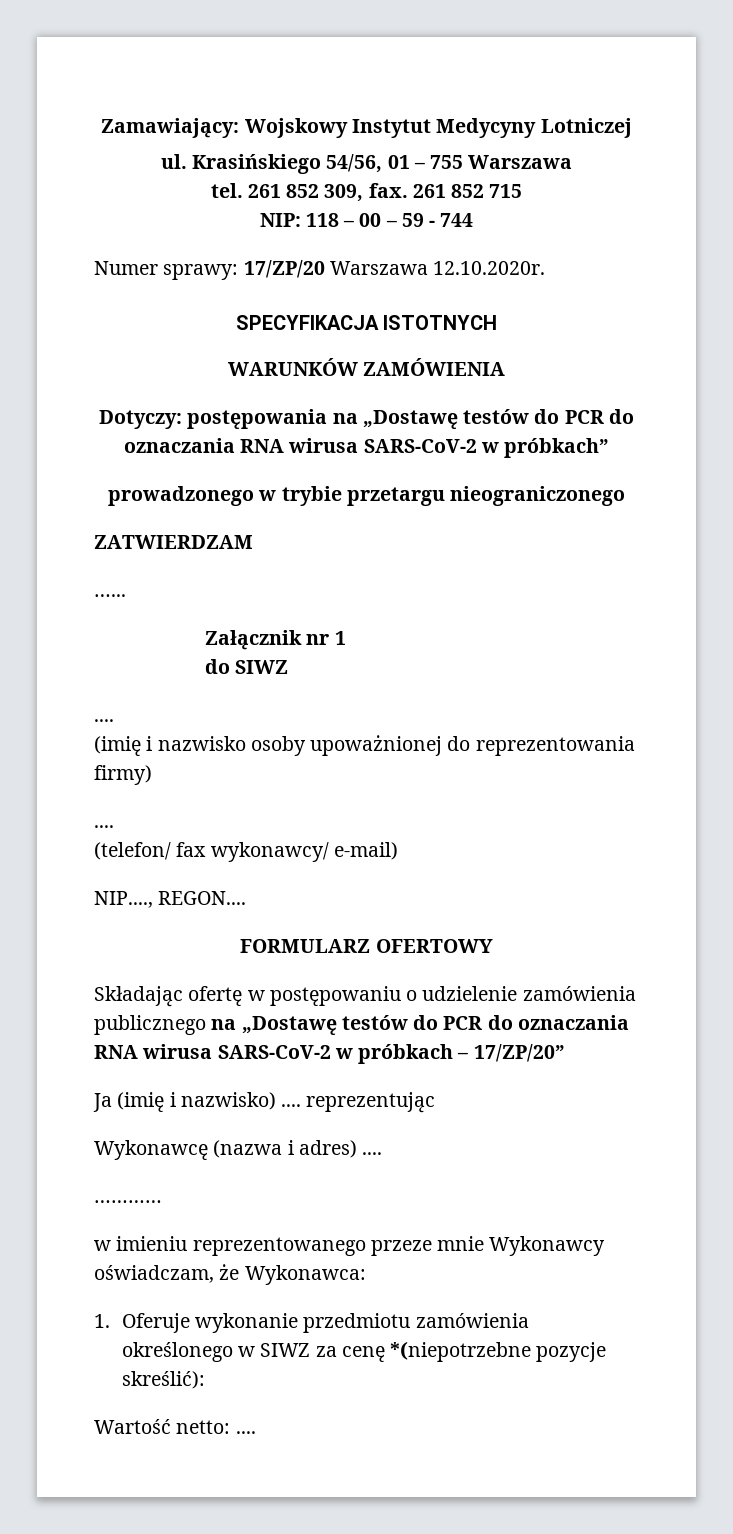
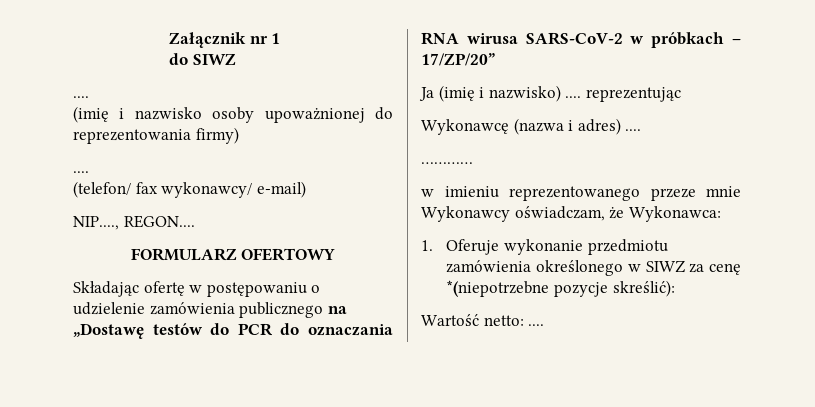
[101,118,632,138] [160,154,573,174] [210,183,523,202] [259,213,474,227] [94,260,546,280] [235,315,498,330] [227,358,506,376] [99,409,634,429] [123,438,610,458] [107,486,626,506] [94,535,253,549] [94,594,126,597] Zamawiający: Wojskowy Instytut Medycyny Lotniczej // ul. Krasińskiego 54/56, 01 – 755 Warszawa // tel. 261 852 309, fax. 261 852 715 // NIP: 118 – 00 – 59 - 744 // Numer sprawy: 17/ZP/20 Warszawa 12.10.2020r. // SPECYFIKACJA ISTOTNYCH // WARUNKÓW ZAMÓWIENIA // Dotyczy: postępowania na „Dostawę testów do PCR do oznaczania RNA wirusa SARS-CoV-2 w próbkach” // prowadzonego w trybie przetargu nieograniczonego // ZATWIERDZAM // …... // -> (169, 40) none

